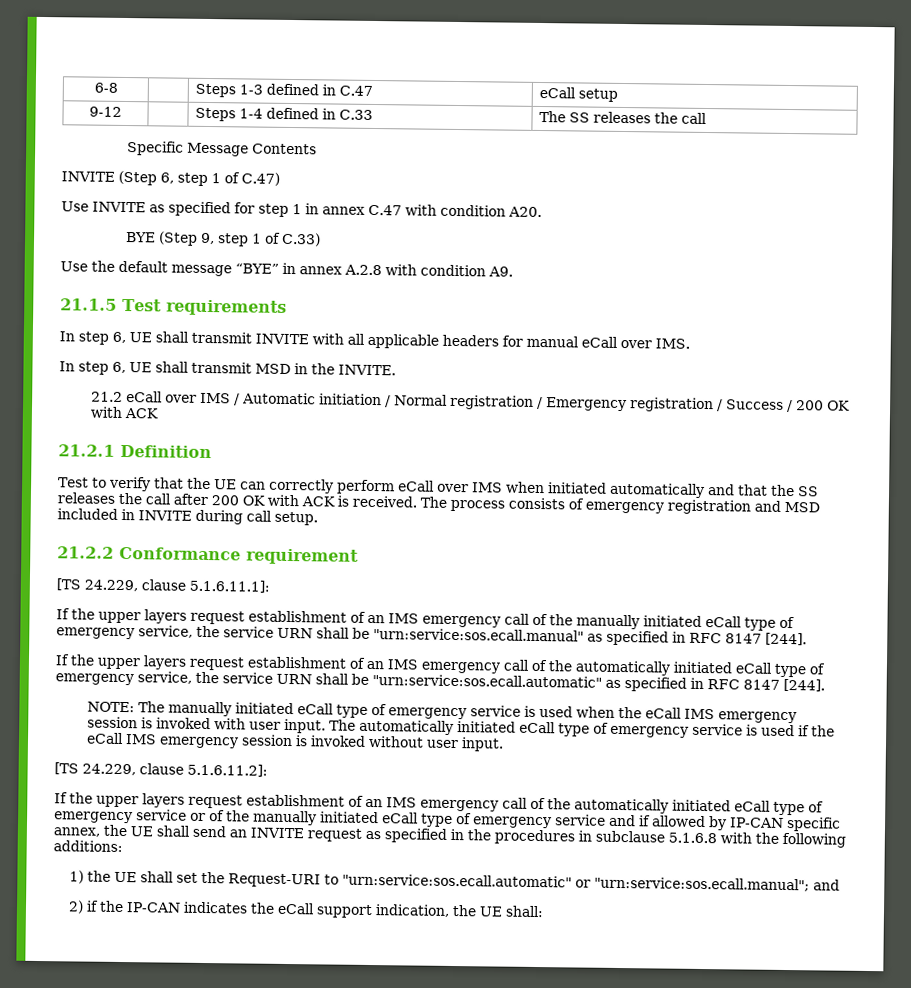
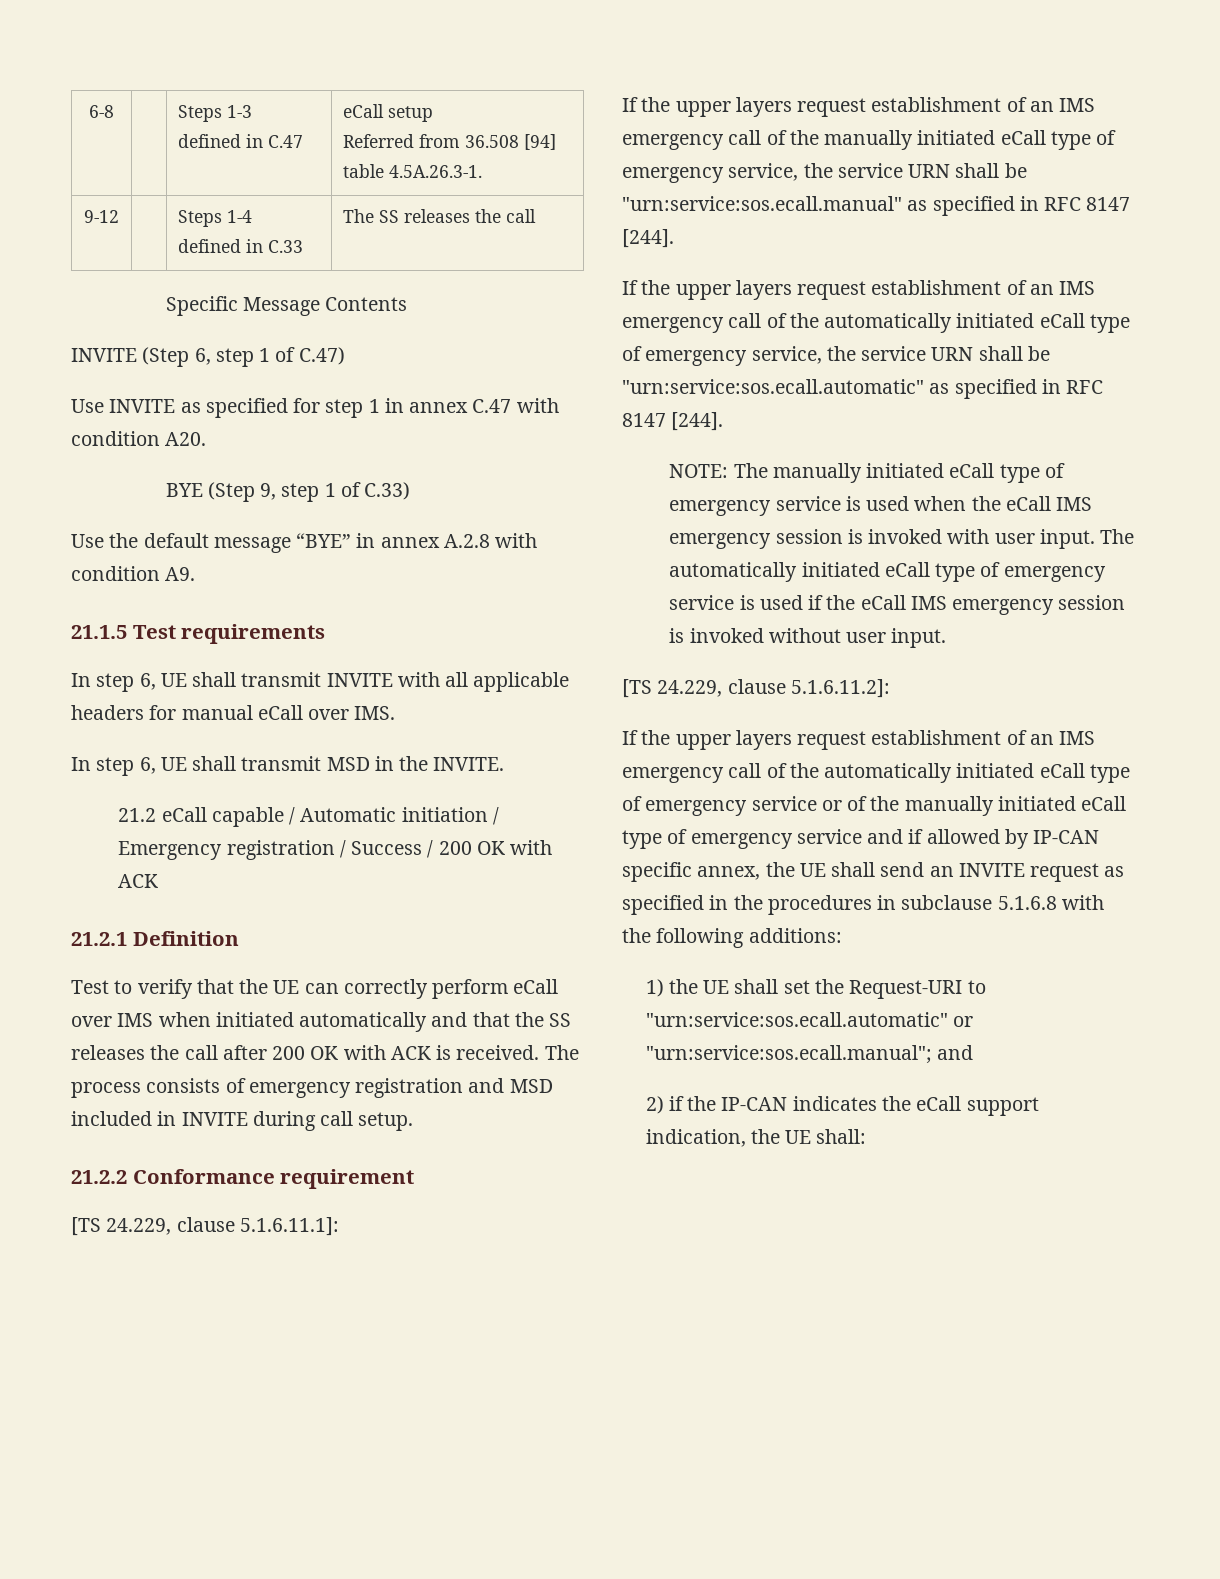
(619, 95) none -> [343,134,557,150] [343,164,483,178] // Referred from 36.508 [94] table 4.5A.26.3-1.
[165,392,232,404] over IMS -> [211,807,284,827] capable
[394,394,544,410] Normal registration / -> (499, 816) none

